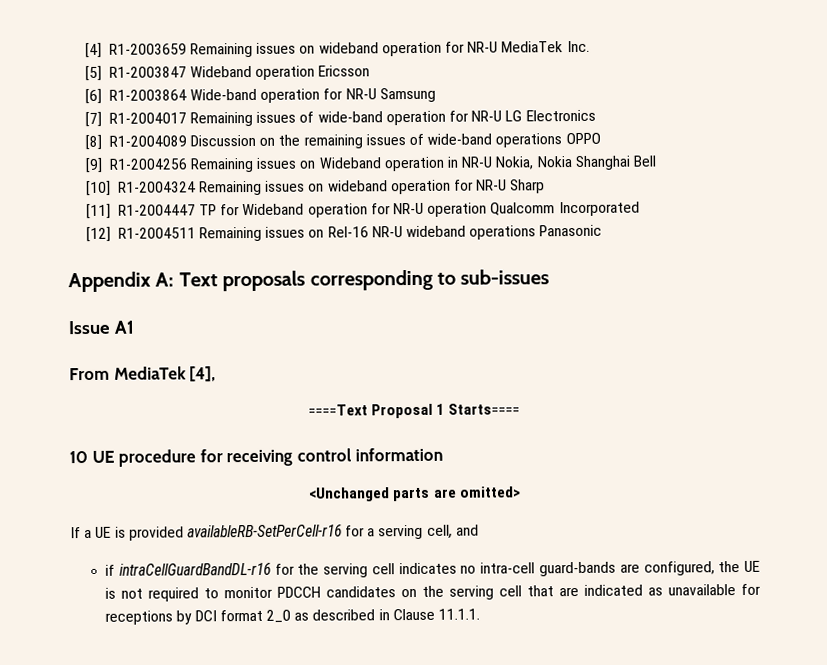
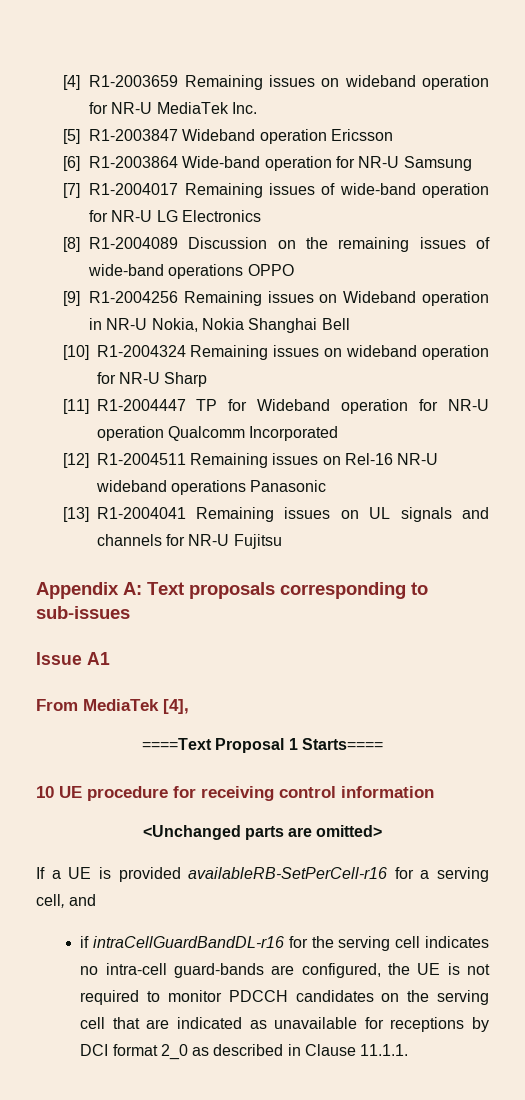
(603, 230) none -> [62,507,489,522] [96,534,282,549] // [13] R1-2004041 Remaining issues on UL signals and channels for NR-U Fujitsu

